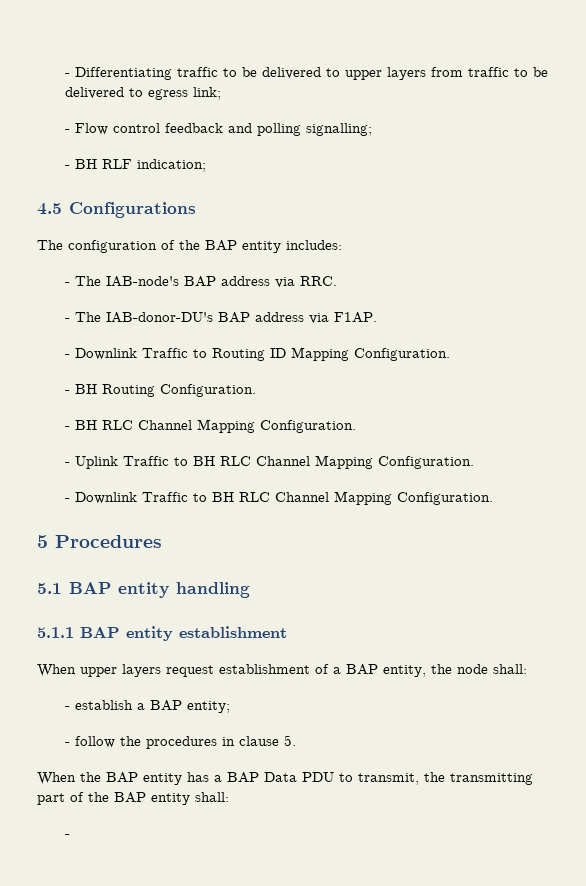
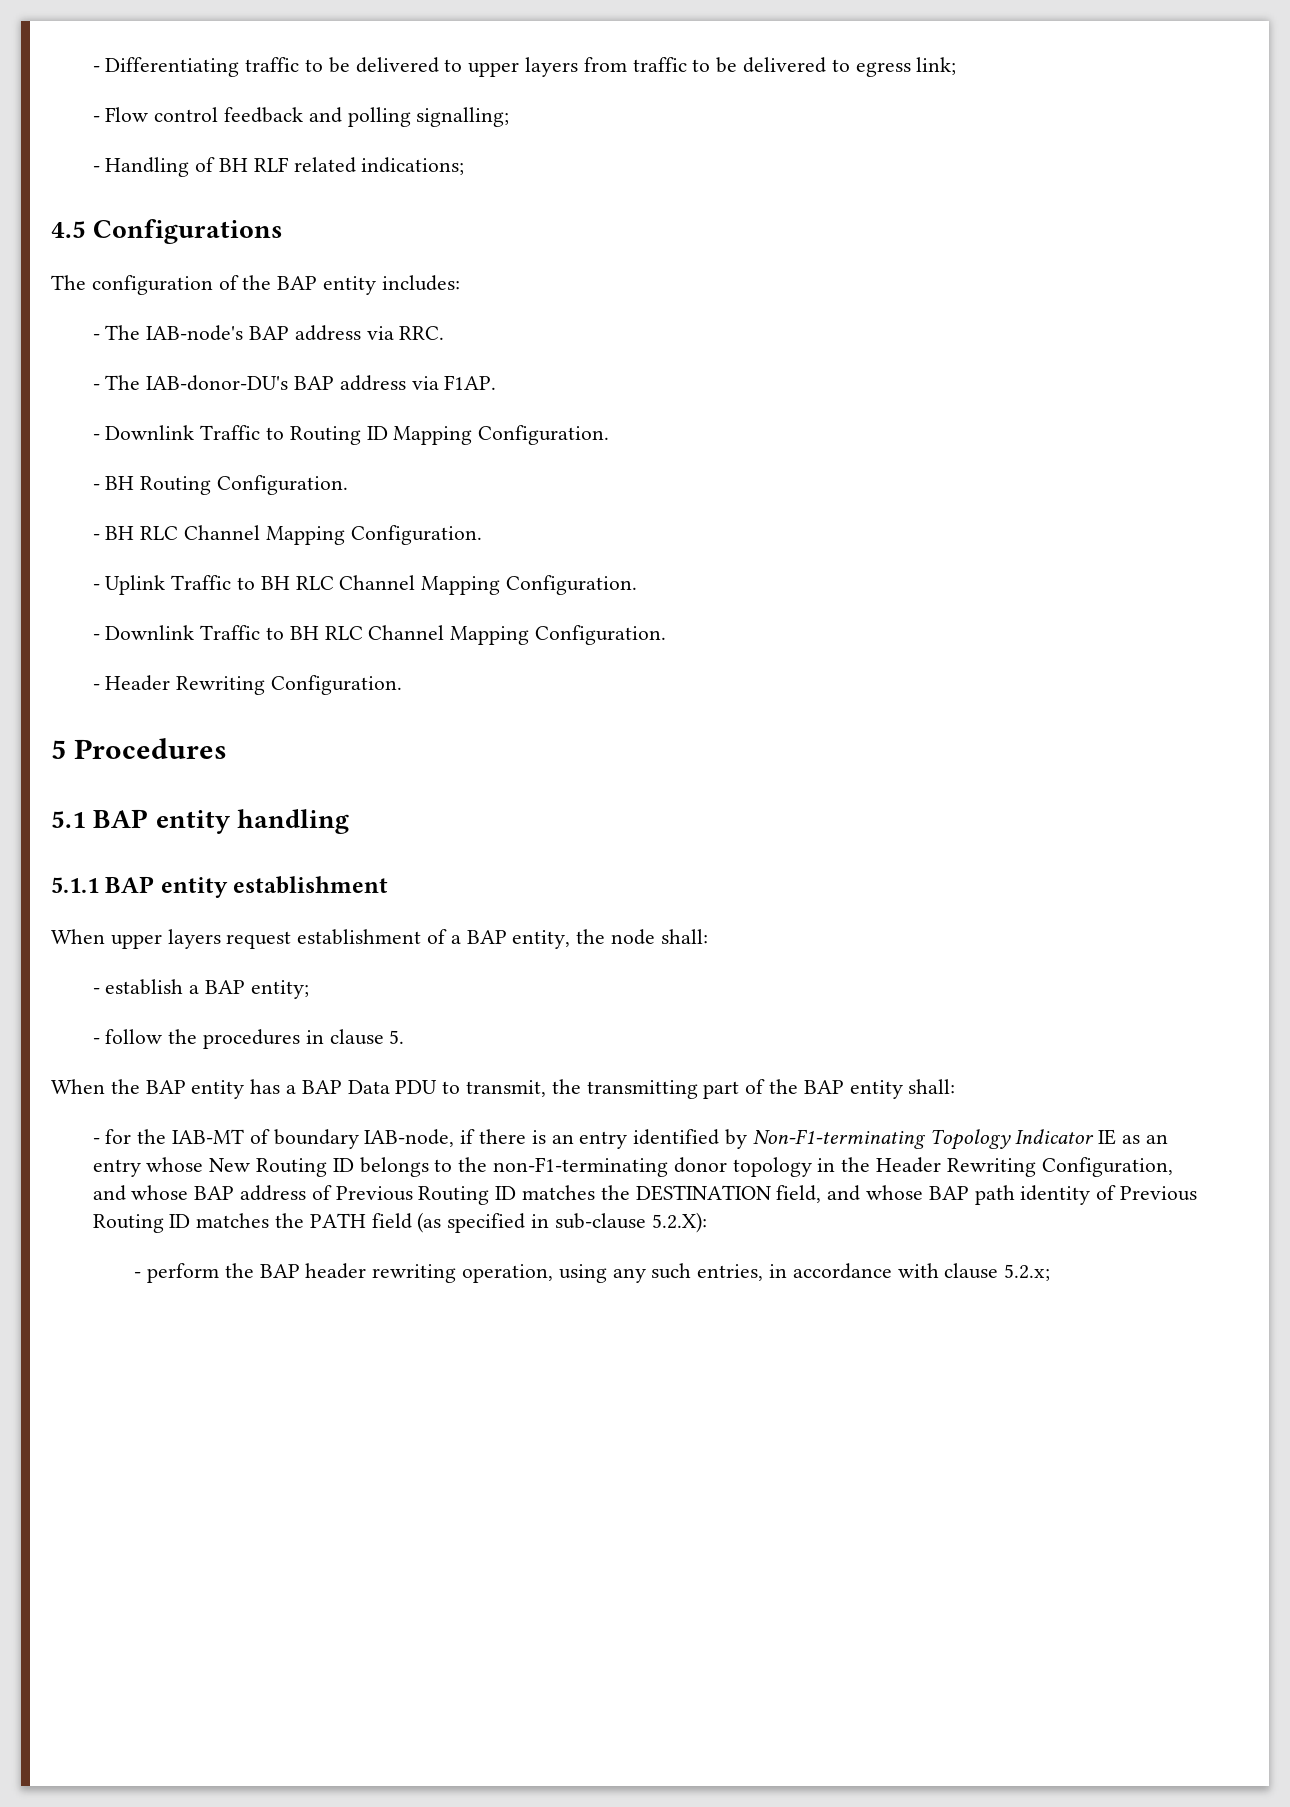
[74,159,206,172] BH RLF indication; -> [105,157,465,177] Handling of BH RLF related indications;
(493, 498) none -> [92,675,402,695] // - Header Rewriting Configuration.
(70, 836) none -> [105,1129,1168,1150] [92,1157,1173,1177] [92,1185,1198,1205] [92,1212,707,1233] [134,1263,1051,1283] for the IAB-MT of boundary IAB-node, if there is an entry identified by Non-F1-terminating Topology Indicator IE as an entry whose New Routing ID belongs to the non-F1-terminating donor topology in the Header Rewriting Configuration, and whose BAP address of Previous Routing ID matches the DESTINATION field, and whose BAP path identity of Previous Routing ID matches the PATH field (as specified in sub-clause 5.2.X): // - perform the BAP header rewriting operation, using any such entries, in accordance with clause 5.2.x;

